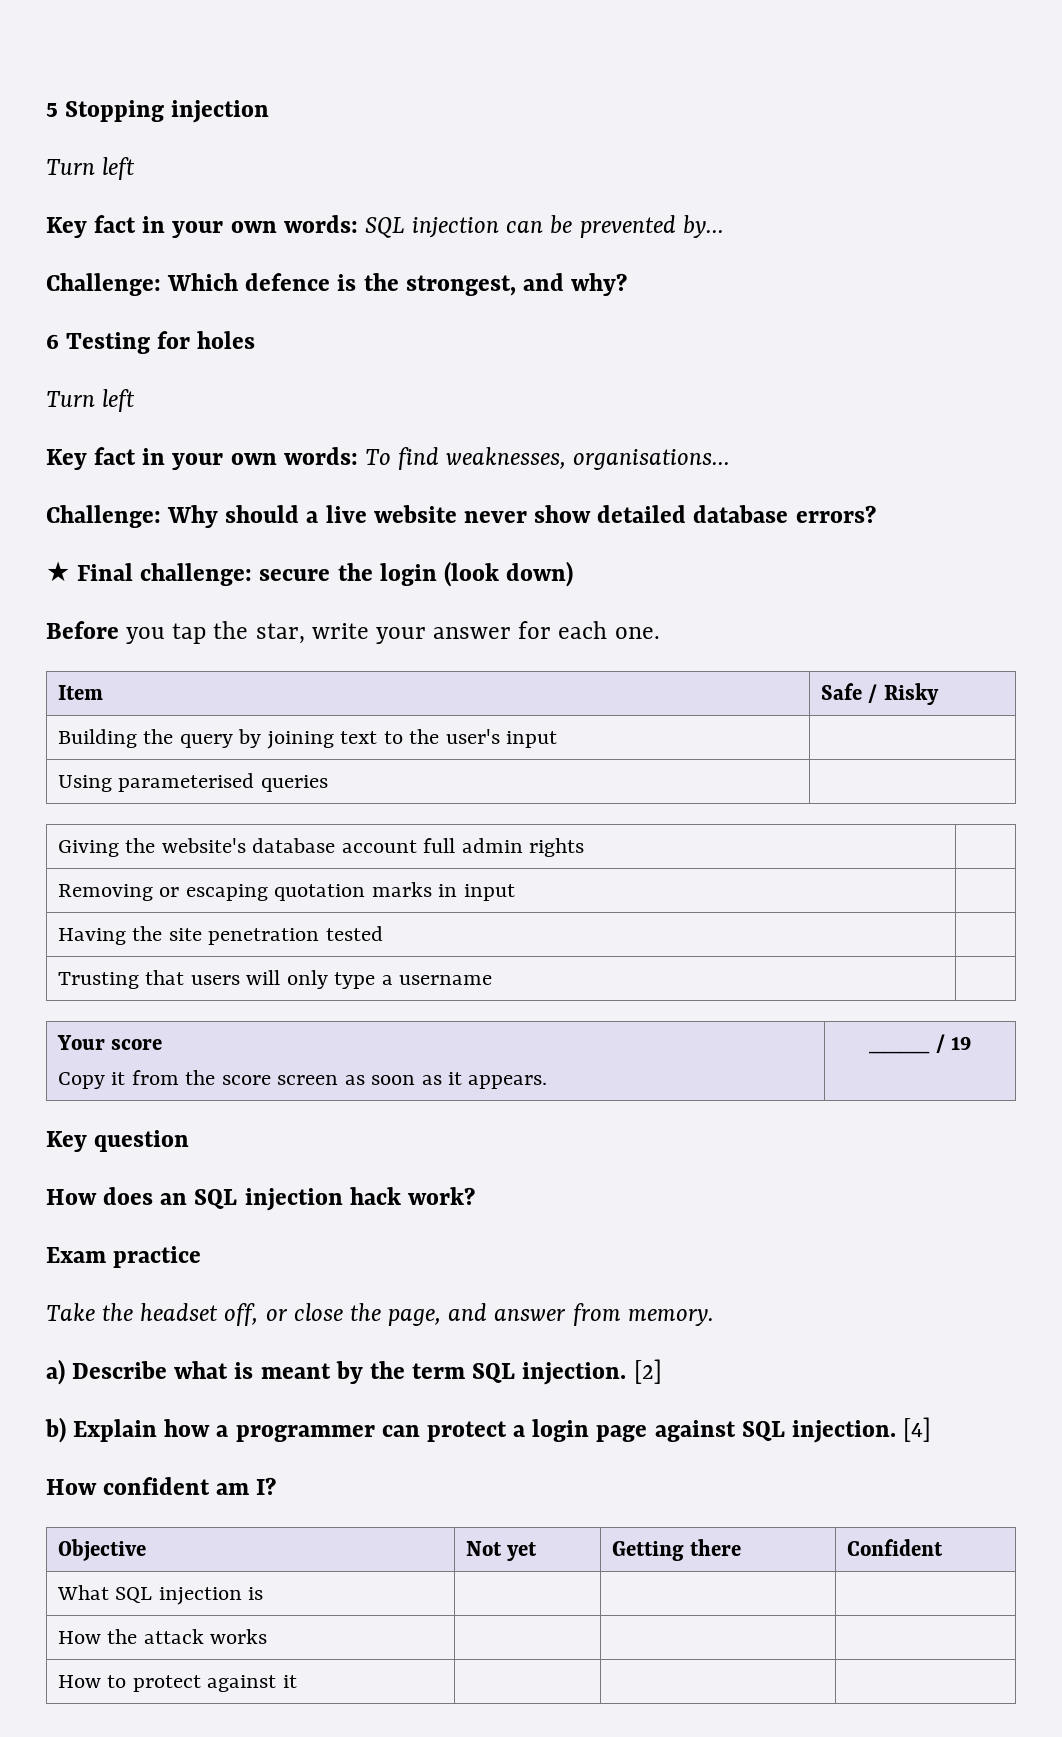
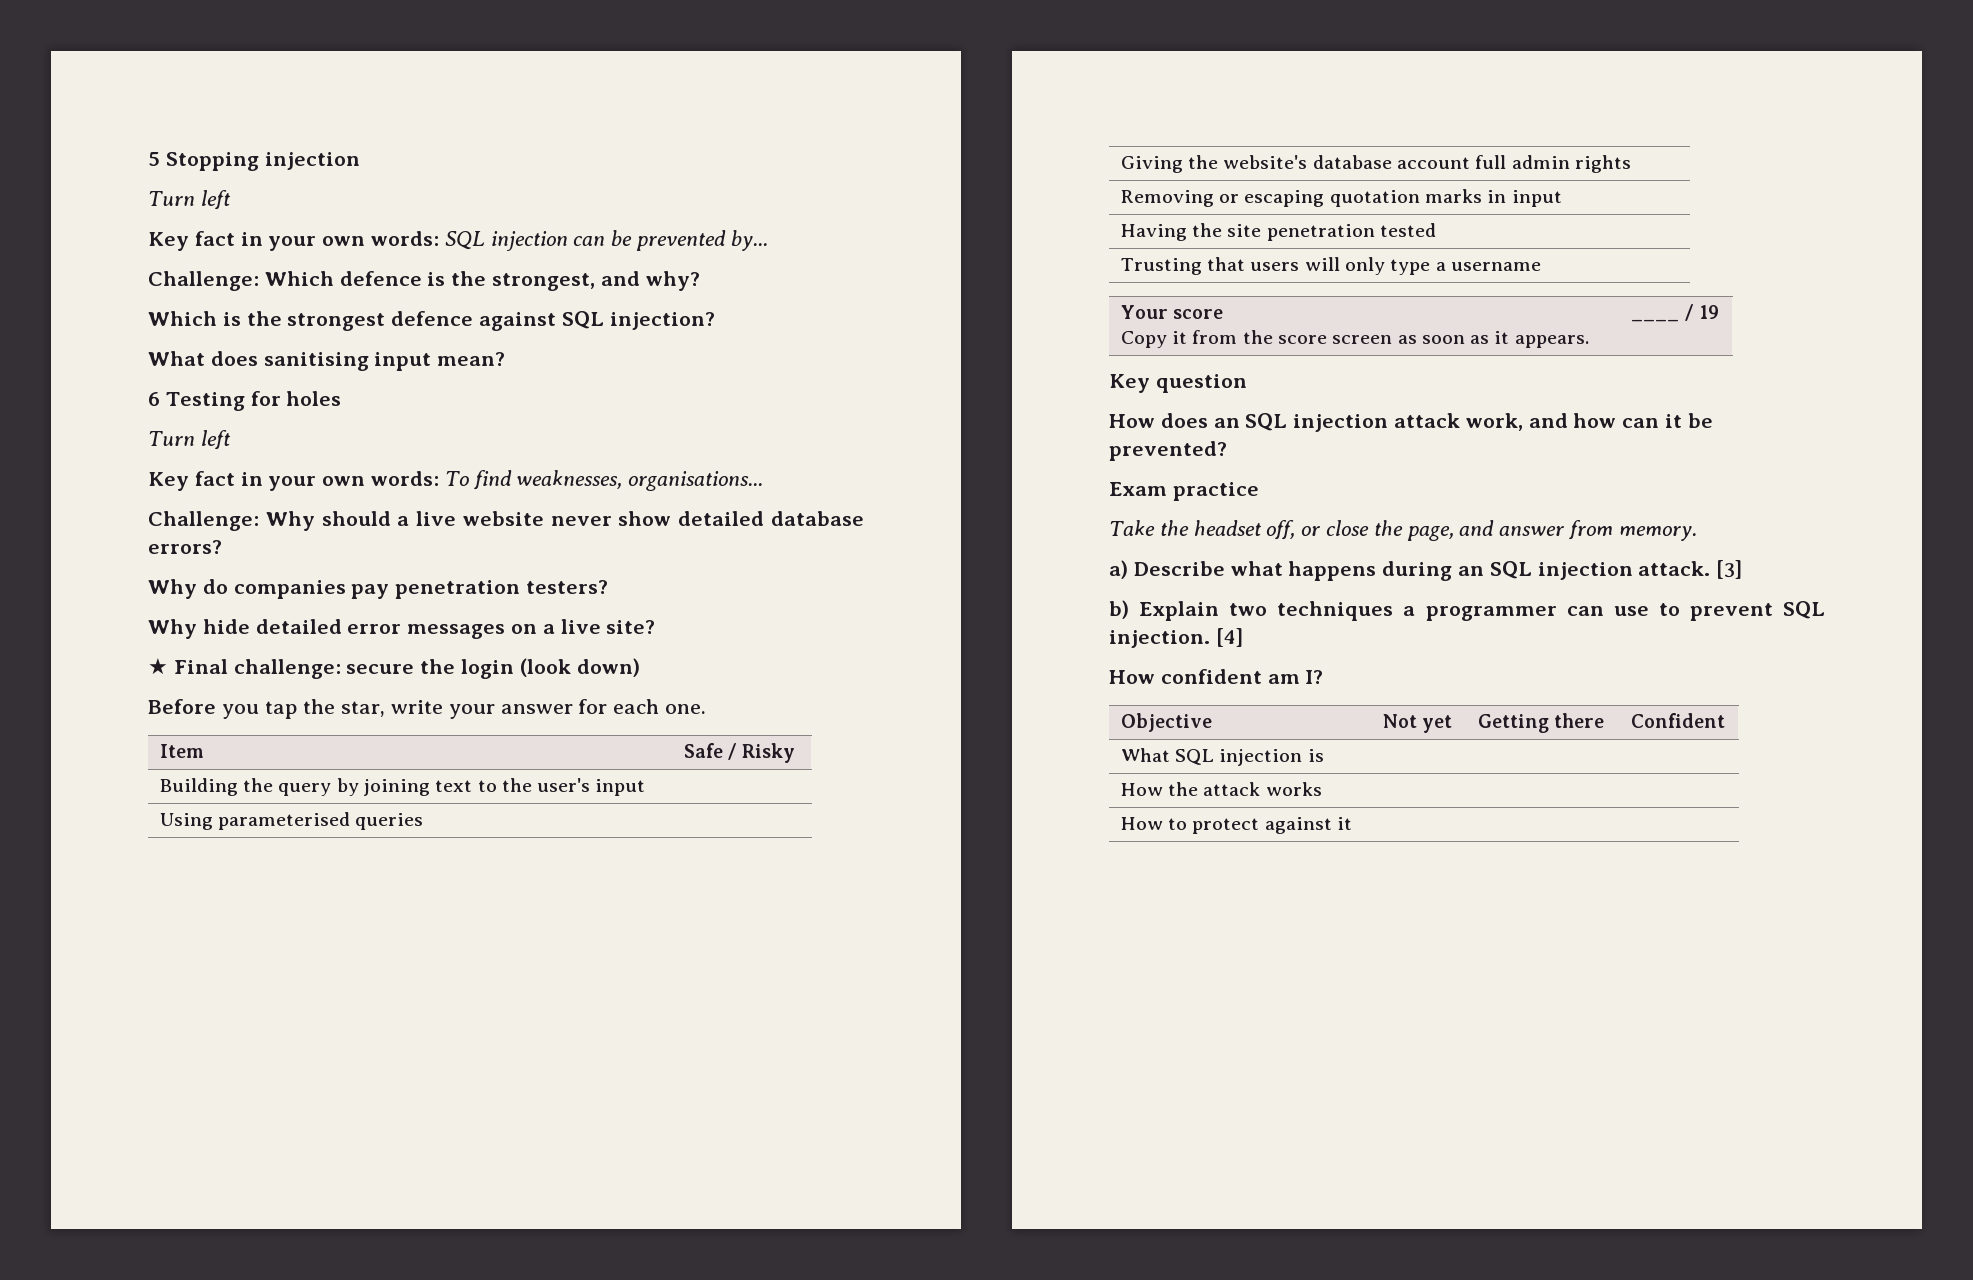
(628, 284) none -> [148,311,715,331] [148,351,506,371] // Which is the strongest defence against SQL injection? // What does sanitising input mean?
(876, 514) none -> [148,579,609,599] [148,619,656,639] // Why do companies pay penetration testers? // Why hide detailed error messages on a live site?
[349,1187,475,1205] hack work? -> [1394,413,1713,431] [1109,441,1227,461] attack work, and how can it be prevented?
[234,1359,662,1385] is meant by the term SQL injection. [2] -> [1288,560,1743,581] happens during an SQL injection attack. [3]
[164,1419,211,1437] how -> [1229,601,1394,621] two techniques
[426,1419,736,1442] protect a login page against -> [1613,603,1773,621] use to prevent

